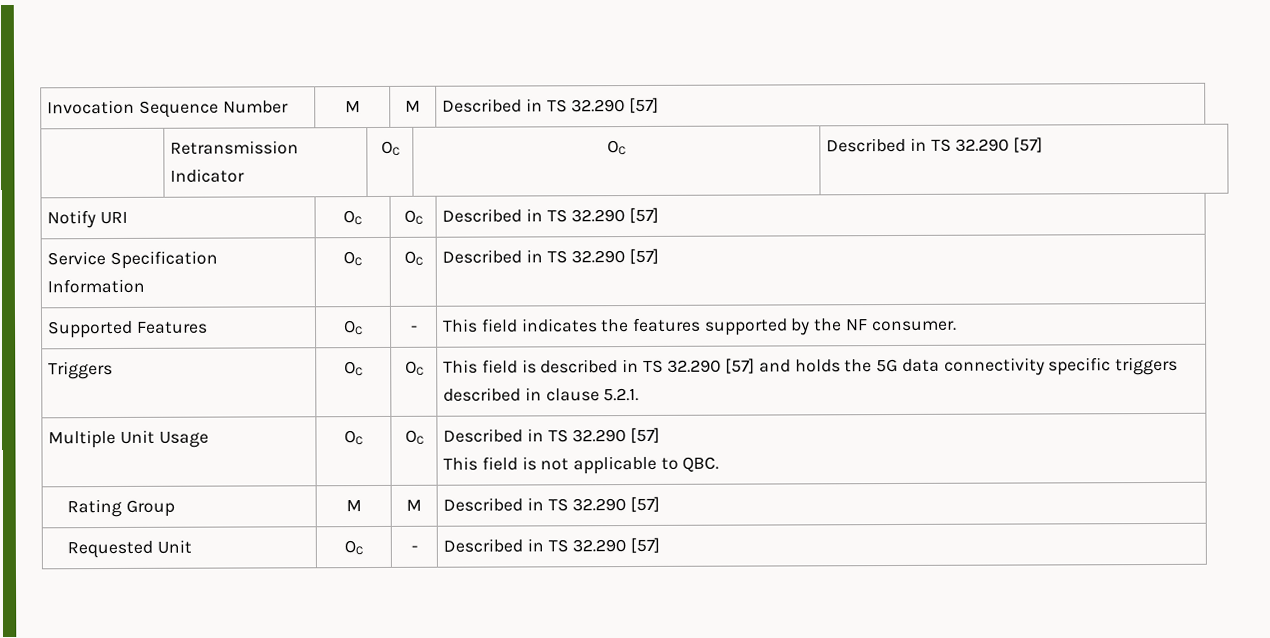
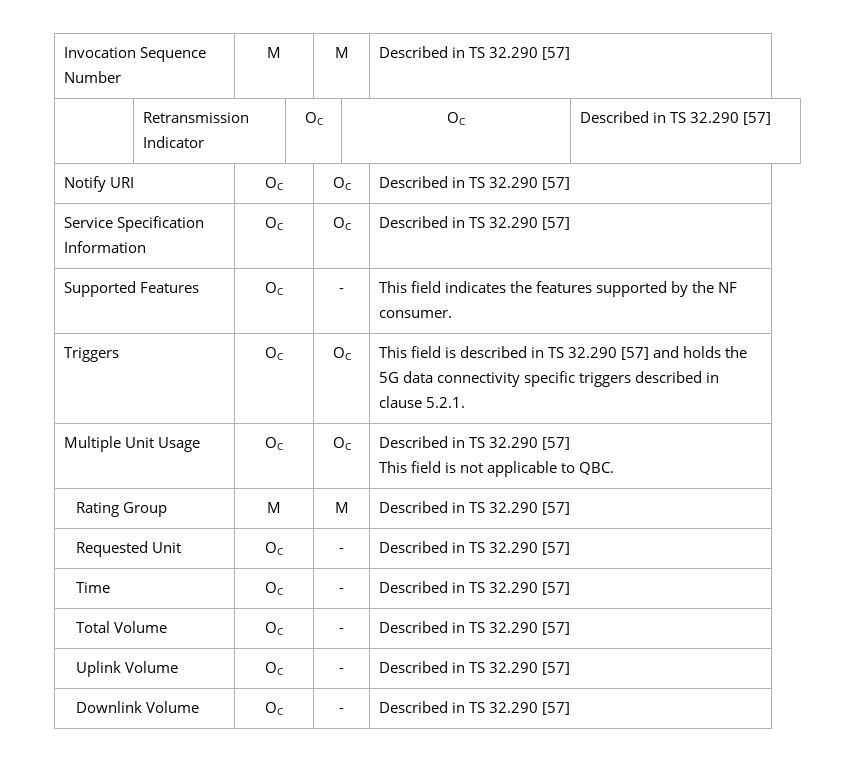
(661, 545) none -> [75,582,110,593] [265,582,284,595] [339,588,344,593] [379,581,571,595] [75,621,167,633] [265,622,284,635] [339,628,344,633] [379,621,571,635] [75,661,178,677] [265,662,284,675] [339,668,344,673] [379,661,571,675] [75,701,199,713] [265,702,284,715] [339,708,344,713] [379,701,571,715] // Time | OC | - | Described in TS 32.290 [57] // Total Volume | OC | - | Described in TS 32.290 [57] // Uplink Volume | OC | - | Described in TS 32.290 [57] // Downlink Volume | OC | - | Described in TS 32.290 [57]

